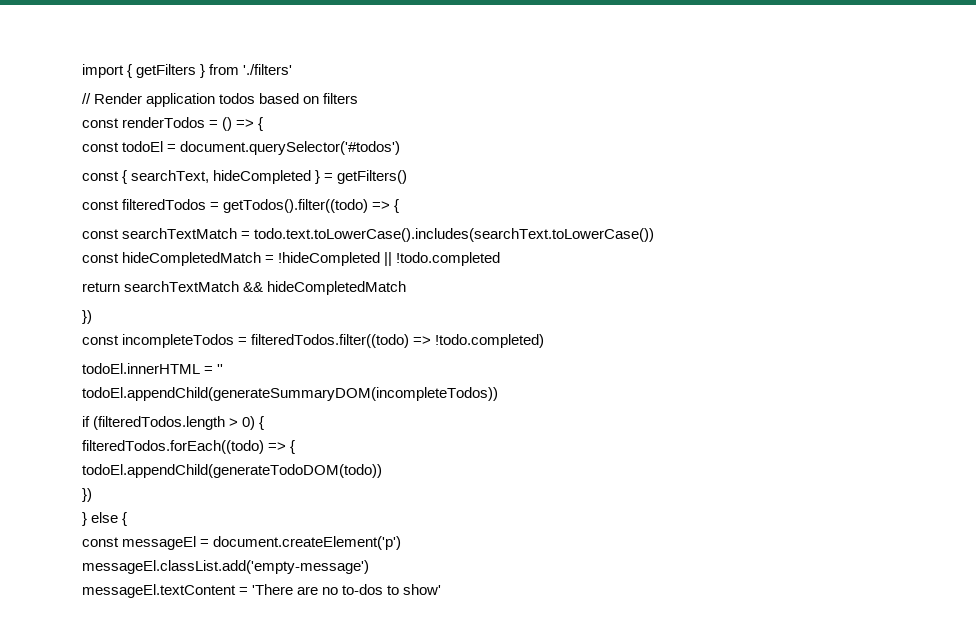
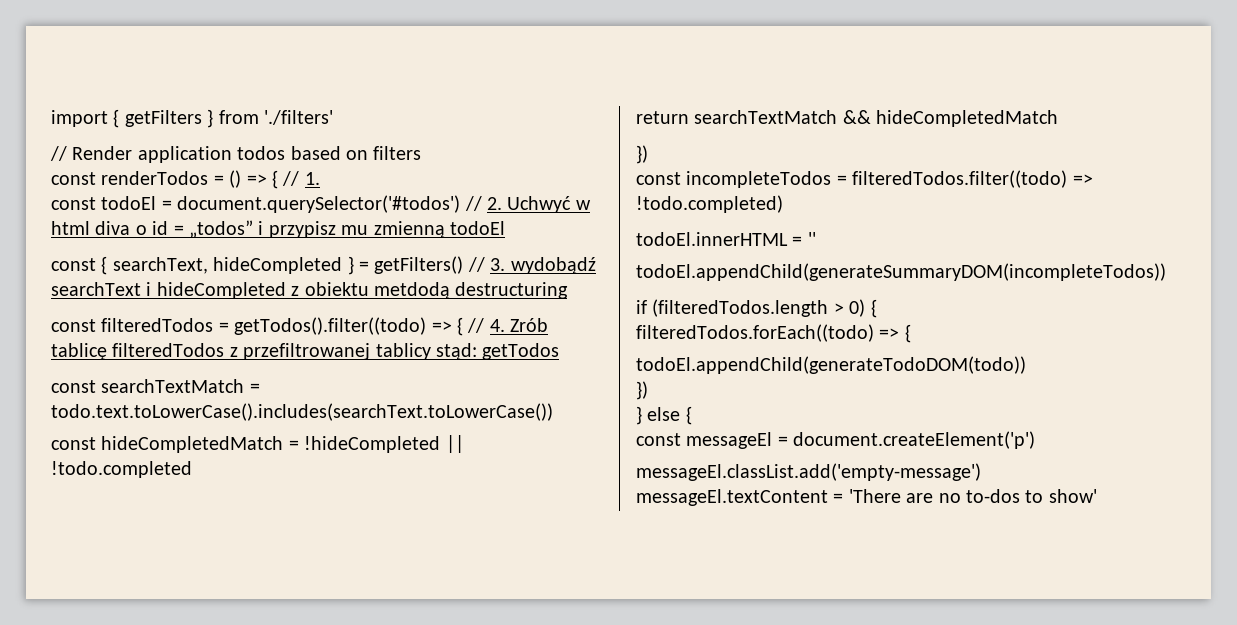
(264, 124) none -> [282,171,320,186] // 1.
(401, 148) none -> [464,196,591,213] [51,220,505,239] // 2. Uchwyć w html diva o id = „todos” i przypisz mu zmienną todoEl
(408, 177) none -> [467,257,596,274] [51,282,569,299] // 3. wydobądź searchText i hideCompleted z obiektu metdodą destructuring
(400, 206) none -> [467,318,549,333] [51,343,560,360] // 4. Zrób tablicę filteredTodos z przefiltrowanej tablicy stąd: getTodos

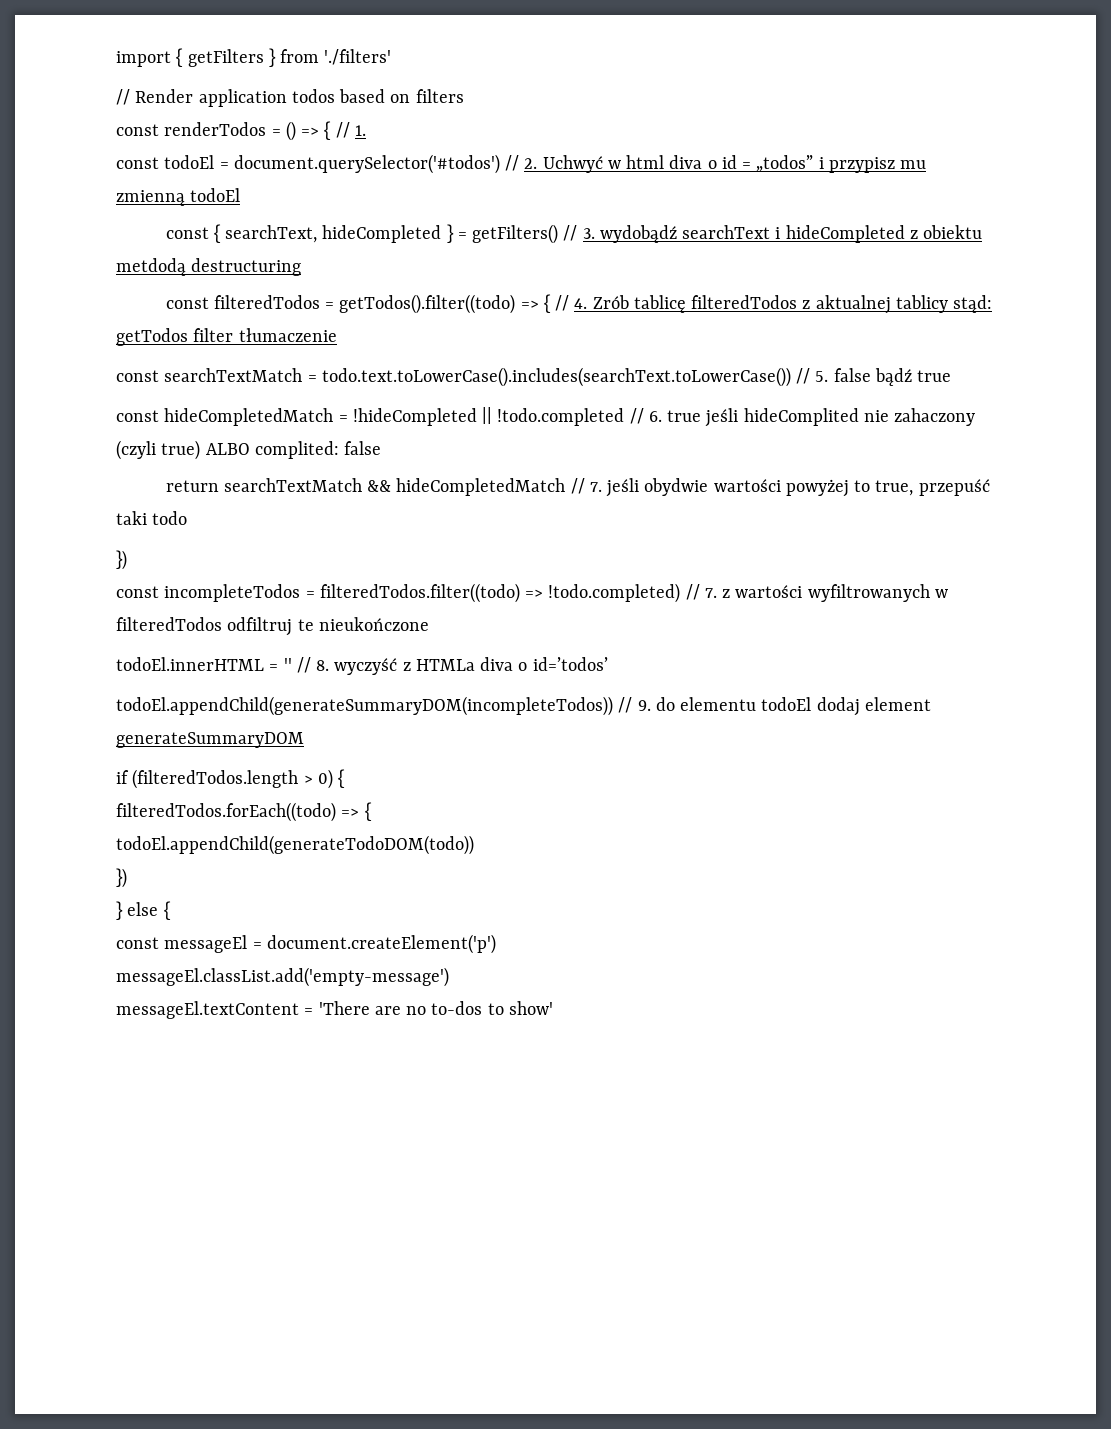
[243,343,371,360] przefiltrowanej -> [815,295,891,314] aktualnej
(560, 351) none -> [193,328,337,342] filter tłumaczenie
(553, 412) none -> [796,368,952,386] // 5. false bądź true
[636,110,1059,127] // return searchTextMatch && hideCompletedMatch -> [629,408,976,427] [116,440,382,460] [165,478,990,497] [116,511,188,525] // 6. true jeśli hideComplited nie zahaczony (czyli true) ALBO complited: false // return searchTextMatch && hideCompletedMatch // 7. jeśli obydwie wartości powyżej to true, przepuść taki todo
[636,232,816,246] [636,263,1166,281] // todoEl.innerHTML = '' // todoEl.appendChild(generateSummaryDOM(incompleteTodos)) -> [685,584,948,602] [116,617,429,636] [116,657,608,675] [116,696,931,716] [116,732,304,748] // 7. z wartości wyfiltrowanych w filteredTodos odfiltruj te nieukończone // todoEl.innerHTML = '' // 8. wyczyść z HTMLa diva o id=’todos’ // todoEl.appendChild(generateSummaryDOM(incompleteTodos)) // 9. do elementu todoEl dodaj element generateSummaryDOM

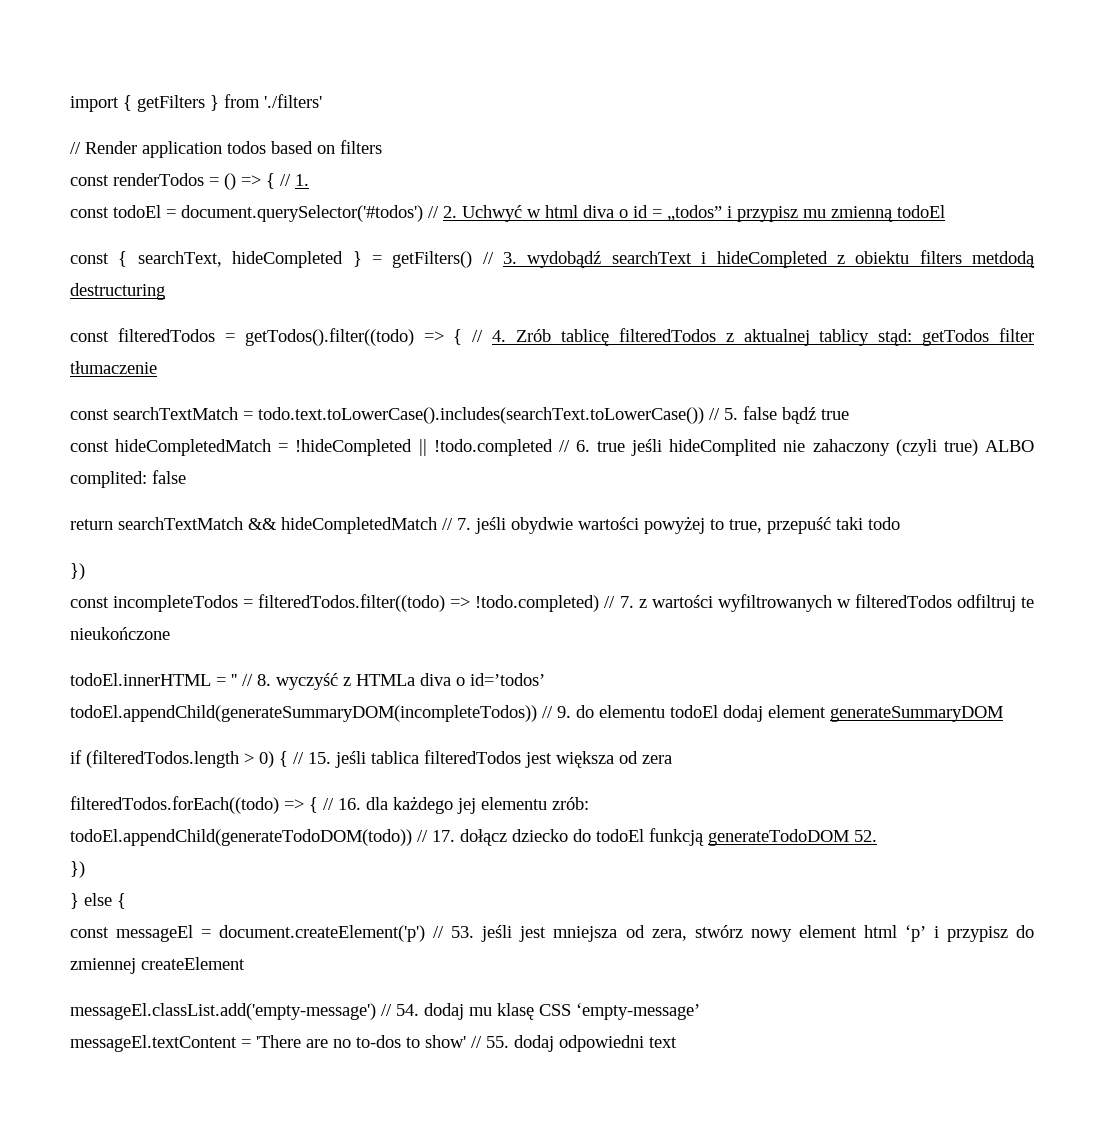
(983, 232) none -> [919,250,962,264] filters
[116,802,372,822] [116,835,474,855] // filteredTodos.forEach((todo) => { // todoEl.appendChild(generateTodoDOM(todo)) -> [293,750,672,768] [70,796,589,814] [70,828,877,846] // 15. jeśli tablica filteredTodos jest większa od zera // filteredTodos.forEach((todo) => { // 16. dla każdego jej elementu zrób: // todoEl.appendChild(generateTodoDOM(todo)) // 17. dołącz dziecko do todoEl funkcją generateTodoDOM 52.
[116,967,449,987] // messageEl.classList.add('empty-message') -> [433,925,1034,942] [70,957,245,974] [70,1003,700,1020] // 53. jeśli jest mniejsza od zera, stwórz nowy element html ‘p’ i przypisz do zmiennej createElement // messageEl.classList.add('empty-message') // 54. dodaj mu klasę CSS ‘empty-message’
(553, 1008) none -> [471,1035,677,1052] // 55. dodaj odpowiedni text

